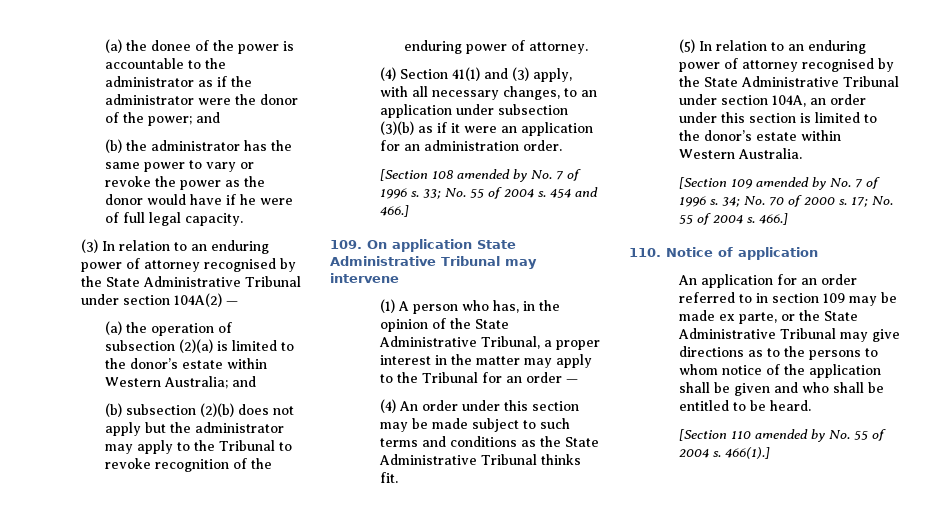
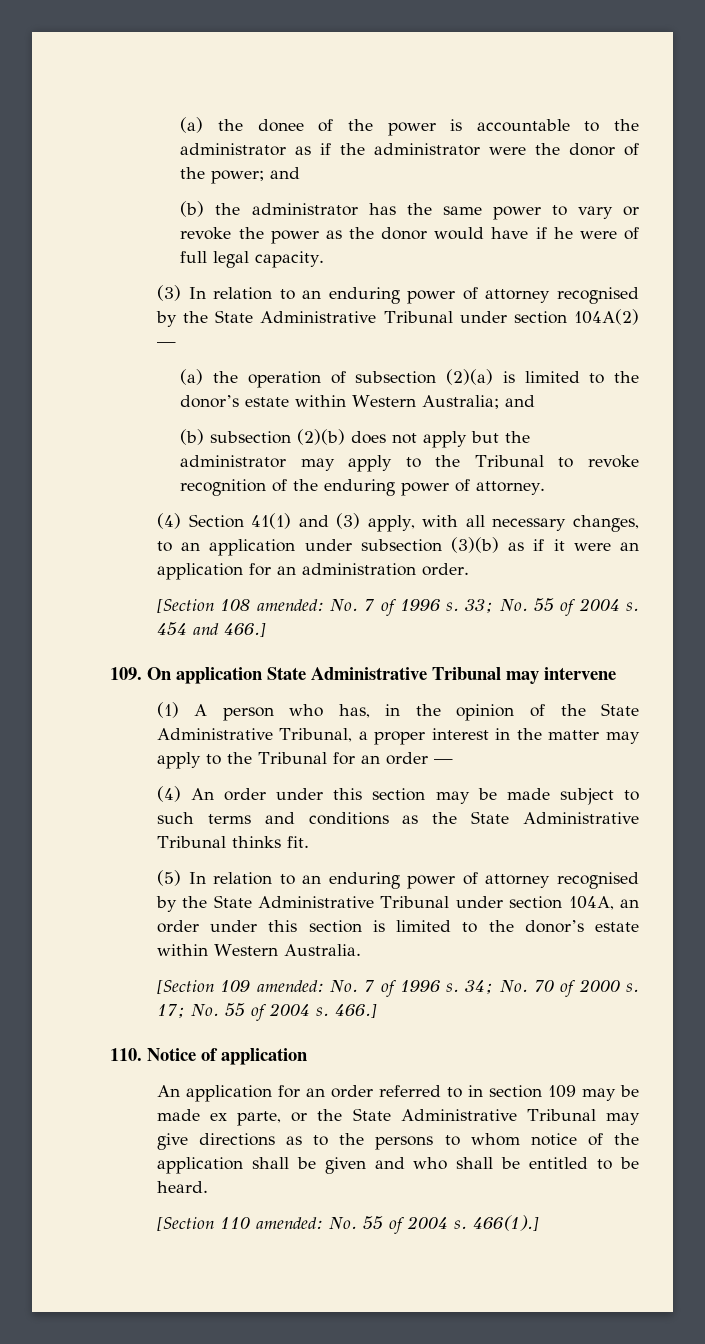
[456,169,527,182] amended by -> [256,599,324,611] amended:
[755,177,826,190] amended by -> [256,980,324,992] amended:
[754,429,825,442] amended by -> [255,1217,323,1229] amended:

